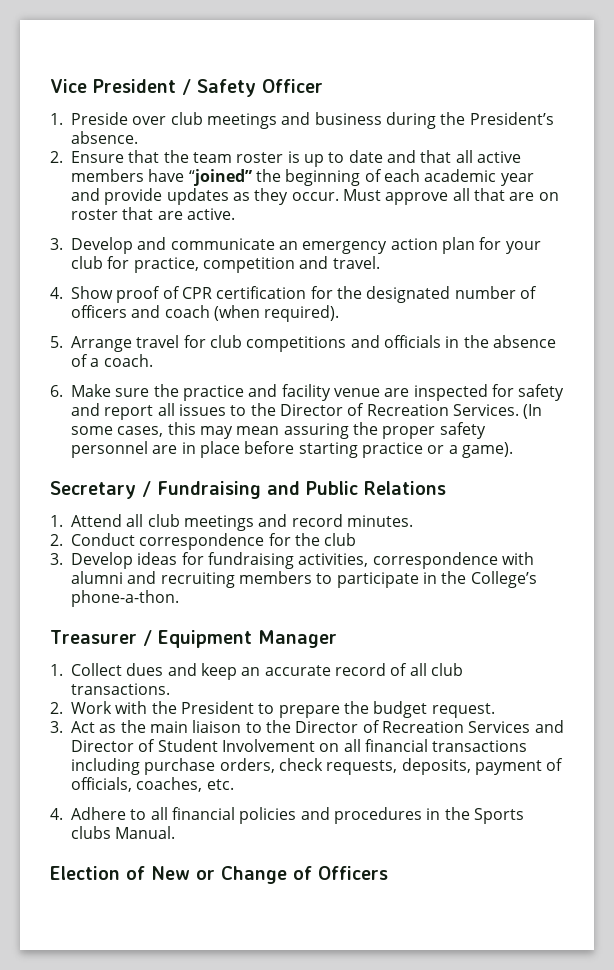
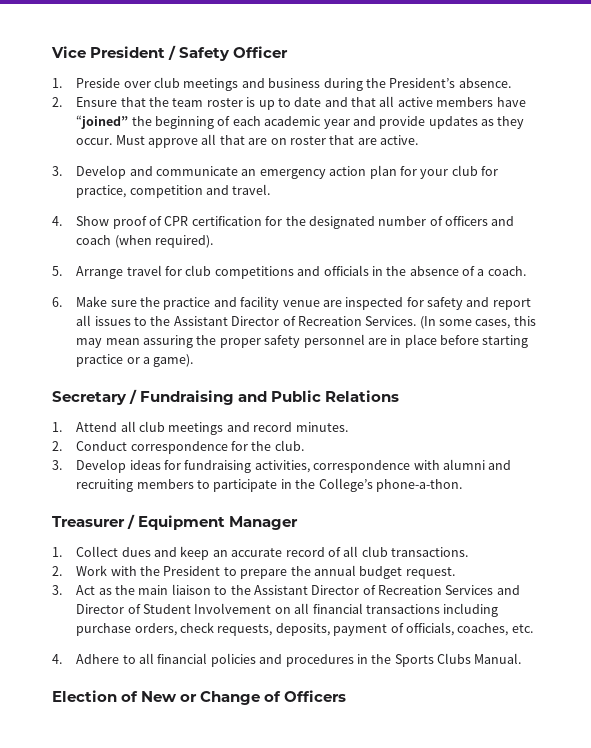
(276, 409) none -> [173,316,228,326] Assistant
[324,533,357,546] club -> [274,440,304,451] club.
(369, 707) none -> [313,565,356,576] annual
(291, 726) none -> [253,585,308,595] Assistant
[71,826,111,839] clubs -> [437,653,472,664] Clubs

